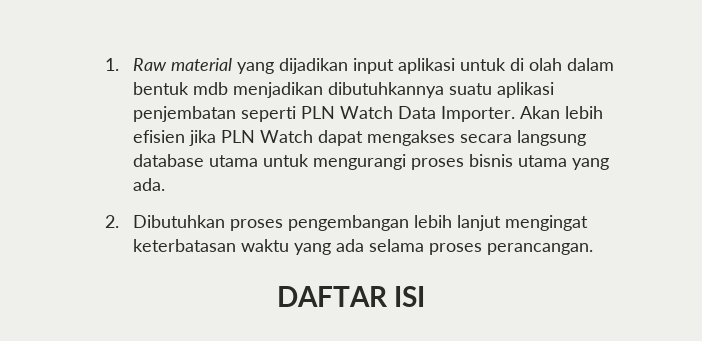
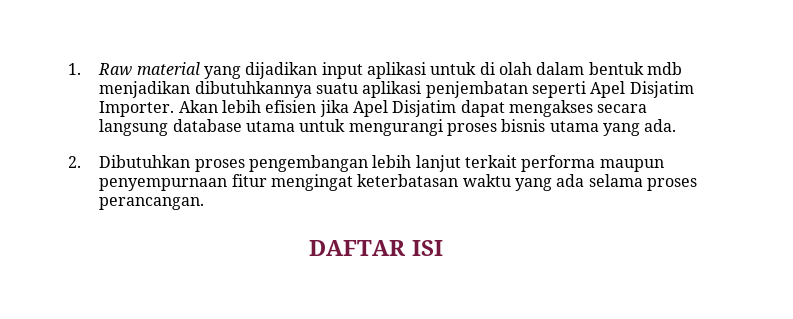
[301,106,437,119] PLN Watch Data -> [590,81,694,98] Apel Disjatim
[221,130,314,143] PLN Watch -> [353,100,457,117] Apel Disjatim
(502, 223) none -> [465,155,664,172] [99,174,267,191] terkait performa maupun penyempurnaan fitur

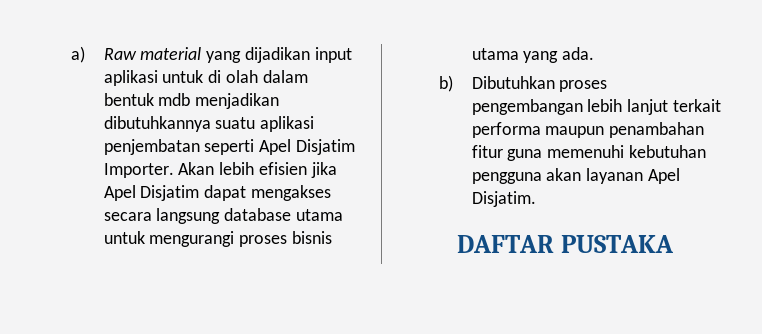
[67,63,81,75] 1. -> [71,46,86,63] a)
[67,156,81,168] 2. -> [439,75,454,92] b)
[99,174,698,191] [99,197,205,210] penyempurnaan fitur mengingat keterbatasan waktu yang ada selama proses perancangan. -> [609,122,705,138] [471,145,706,161] [471,168,680,184] [471,191,536,207] penambahan fitur guna memenuhi kebutuhan pengguna akan layanan Apel Disjatim.
[411,240,443,256] ISI -> [561,235,675,253] PUSTAKA

